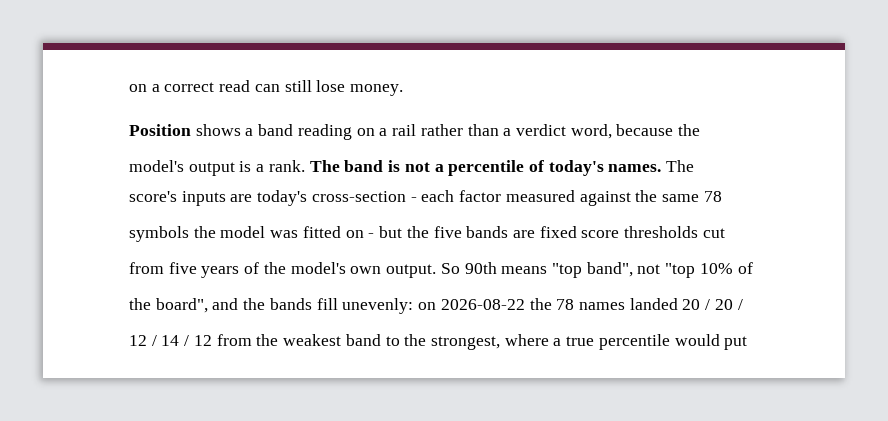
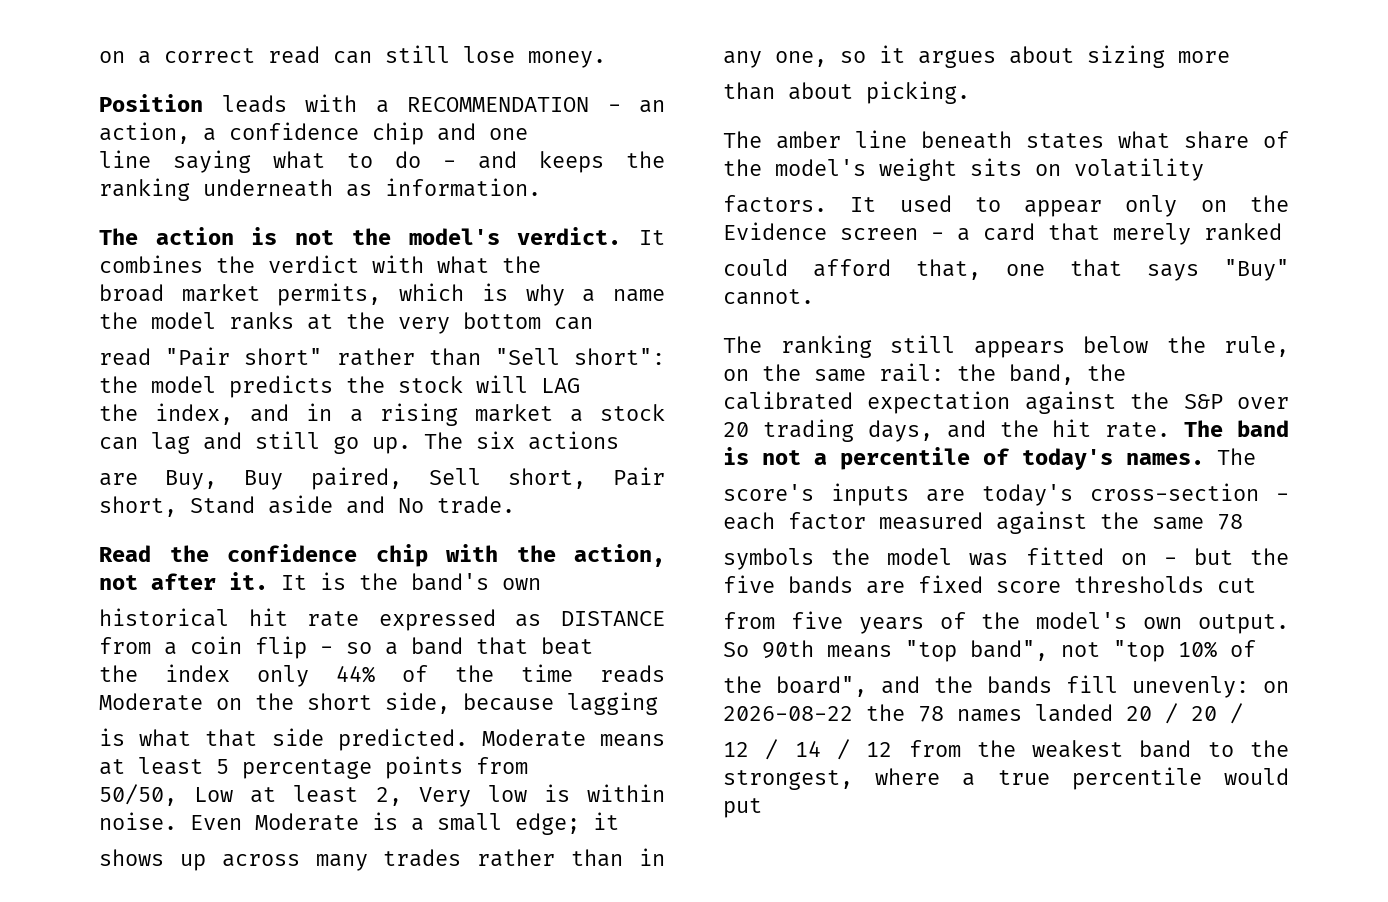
[195,124,701,140] [129,160,305,176] shows a band reading on a rail rather than a verdict word, because the // model's output is a rank. -> [221,94,665,113] [99,122,528,145] [99,150,665,173] [99,178,541,201] [99,227,665,245] [99,255,541,274] [99,283,665,306] [99,312,593,334] [99,347,665,366] [99,375,580,398] [99,403,665,426] [99,431,619,454] [99,467,665,490] [99,495,515,517] [99,544,665,567] [99,572,541,591] [99,608,665,631] [99,636,593,659] [99,664,665,687] [99,692,658,715] [99,728,665,751] [99,756,528,779] [99,784,665,807] [99,812,619,835] [99,848,665,871] [723,45,1230,68] [723,81,970,104] [723,130,1289,149] [723,158,1204,181] [723,195,1289,217] [723,222,1282,245] [723,259,1289,281] [723,289,814,305] [723,335,1289,358] [723,363,1126,385] [723,391,1289,414] [723,419,1171,442] leads with a RECOMMENDATION - an action, a confidence chip and one // line saying what to do - and keeps the ranking underneath as information. // The action is not the model's verdict. It combines the verdict with what the // broad market permits, which is why a name the model ranks at the very bottom can // read "Pair short" rather than "Sell short": the model predicts the stock will LAG // the index, and in a rising market a stock can lag and still go up. The six actions // are Buy, Buy paired, Sell short, Pair short, Stand aside and No trade. // Read the confidence chip with the action, not after it. It is the band's own // historical hit rate expressed as DISTANCE from a coin flip - so a band that beat // the index only 44% of the time reads Moderate on the short side, because lagging // is what that side predicted. Moderate means at least 5 percentage points from // 50/50, Low at least 2, Very low is within noise. Even Moderate is a small edge; it // shows up across many trades rather than in any one, so it argues about sizing more // than about picking. // The amber line beneath states what share of the model's weight sits on volatility // factors. It used to appear only on the Evidence screen - a card that merely ranked // could afford that, one that says "Buy" cannot. // The ranking still appears below the rule, on the same rail: the band, the // calibrated expectation against the S&P over 20 trading days, and the hit rate.

